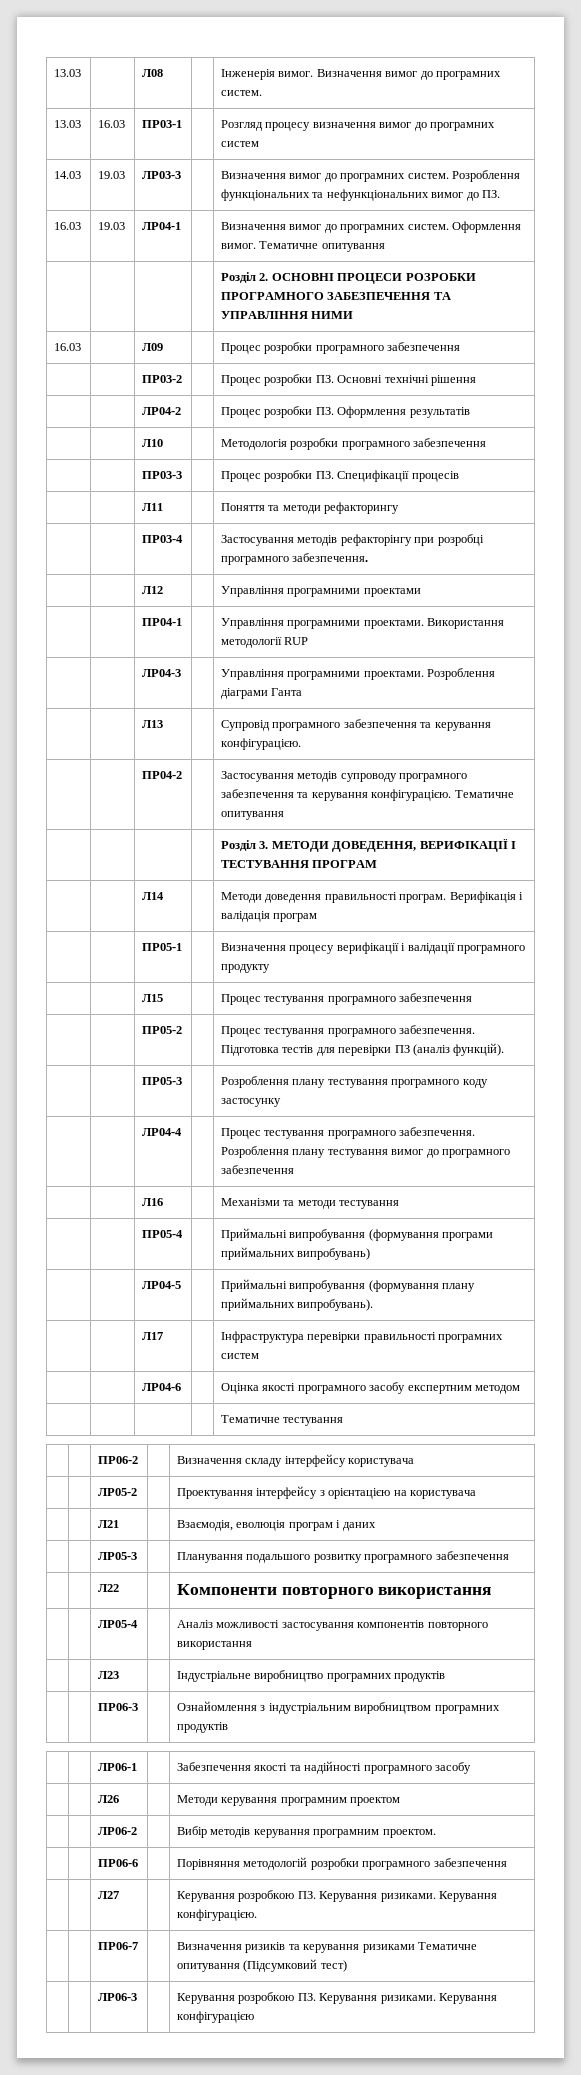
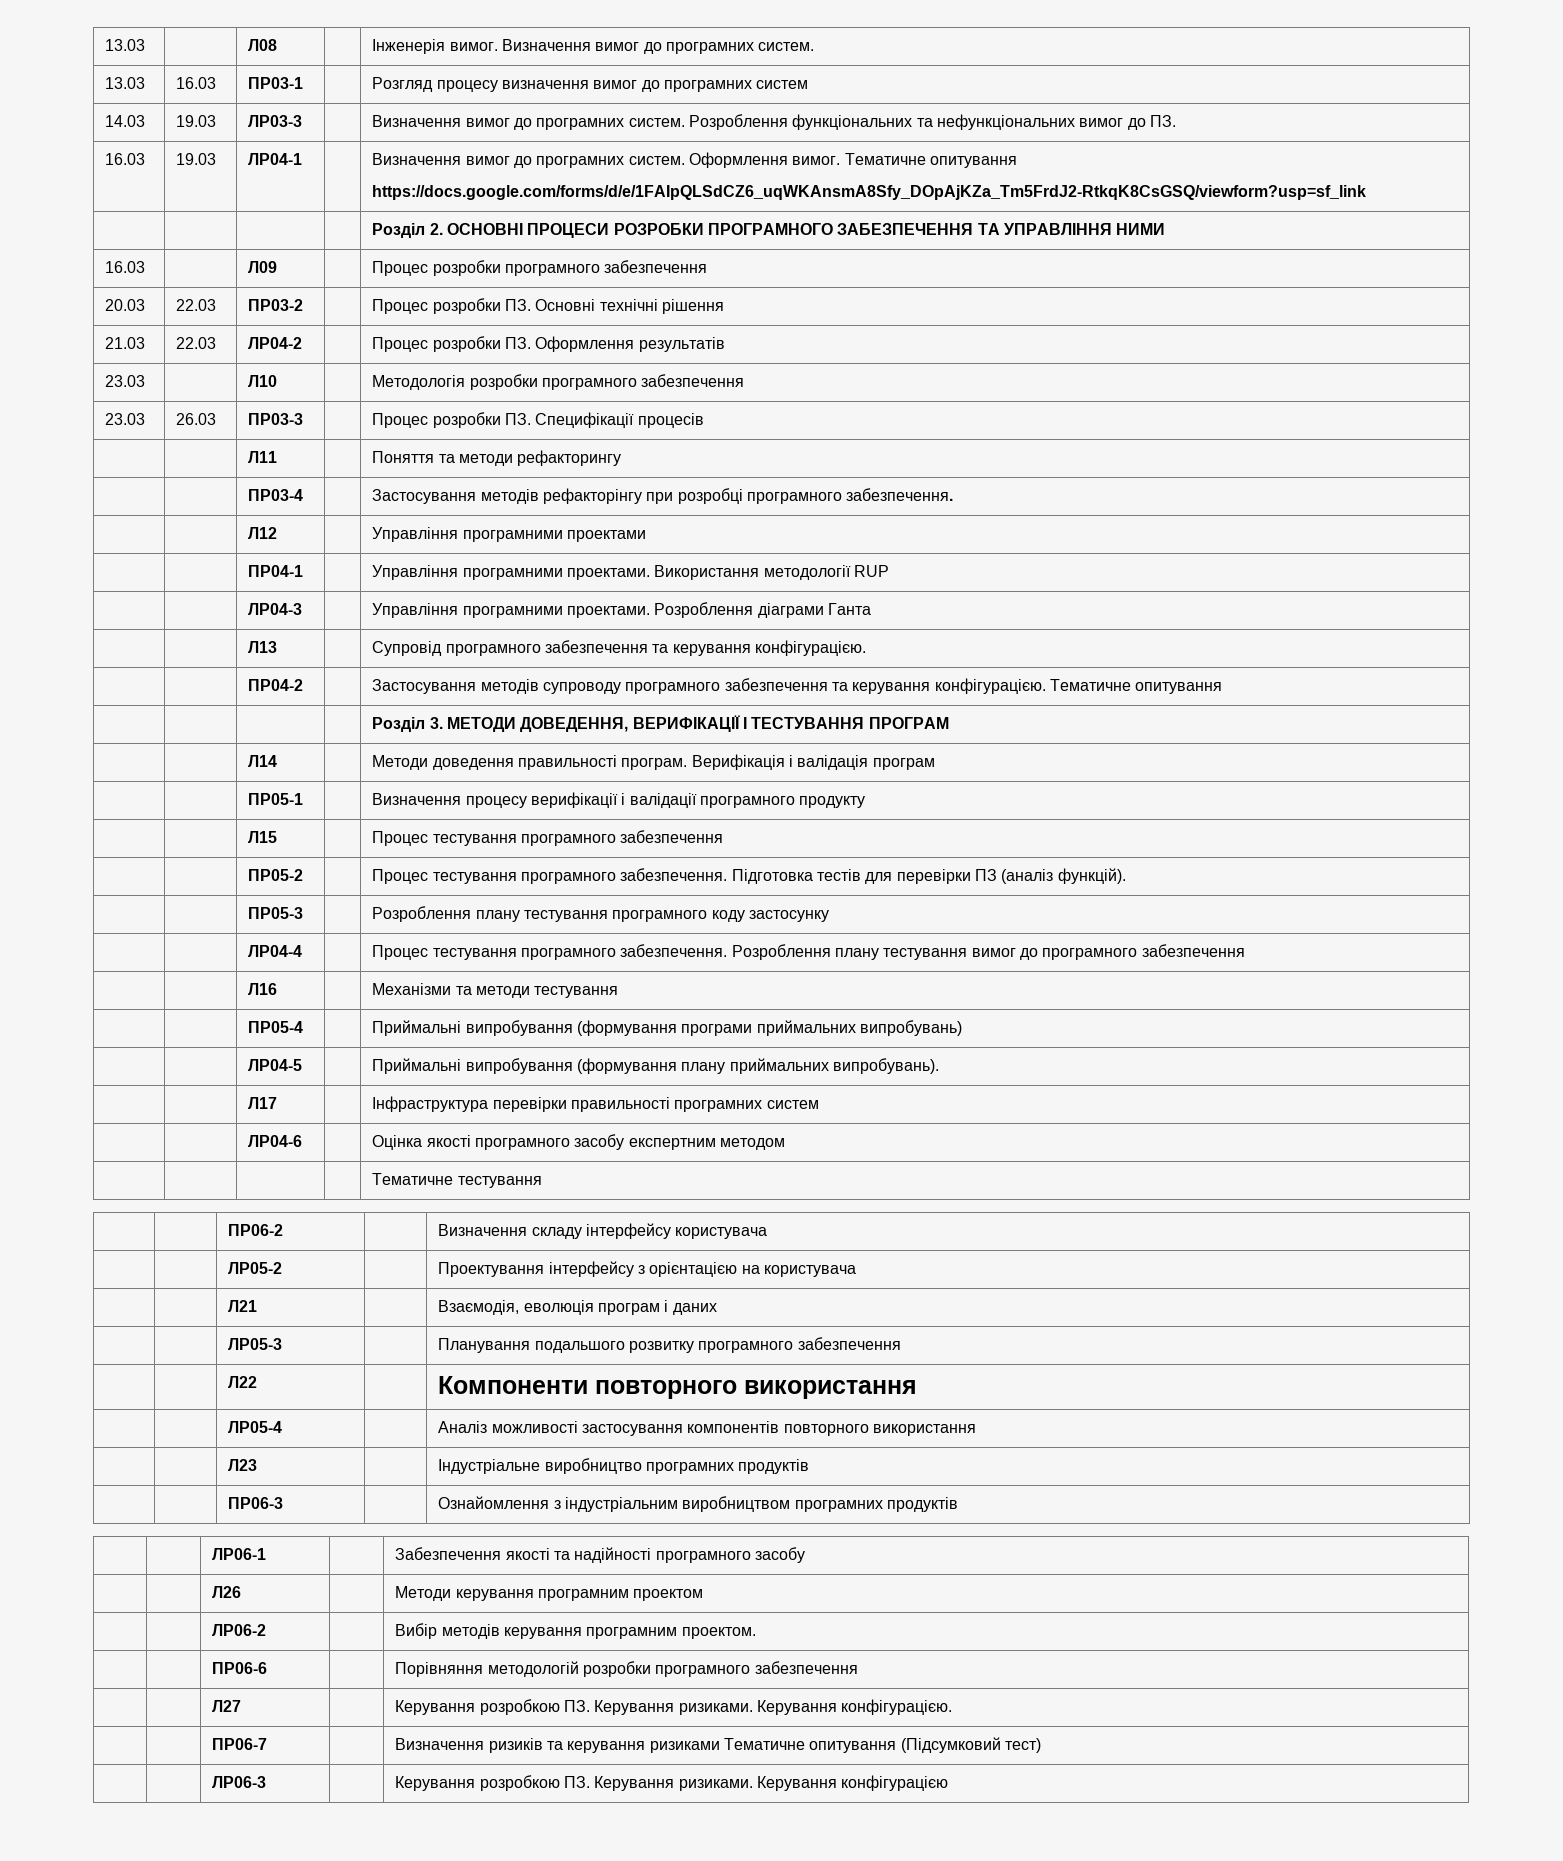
(385, 247) none -> [372,185,1367,200] // https://docs.google.com/forms/d/e/1FAIpQLSdCZ6_uqWKAnsmA8Sfy_DOpAjKZa_Tm5FrdJ2-RtkqK8CsGSQ/viewform?usp=sf_link
(461, 346) | -> [105,299,146,311] [176,299,217,311] 20.03 | 22.03
(476, 380) | -> [105,337,146,349] [176,337,217,349] 21.03 | 22.03
(470, 412) none -> [105,375,146,387] 23.03
(487, 442) | -> [105,413,146,425] [176,413,217,425] 23.03 | 26.03

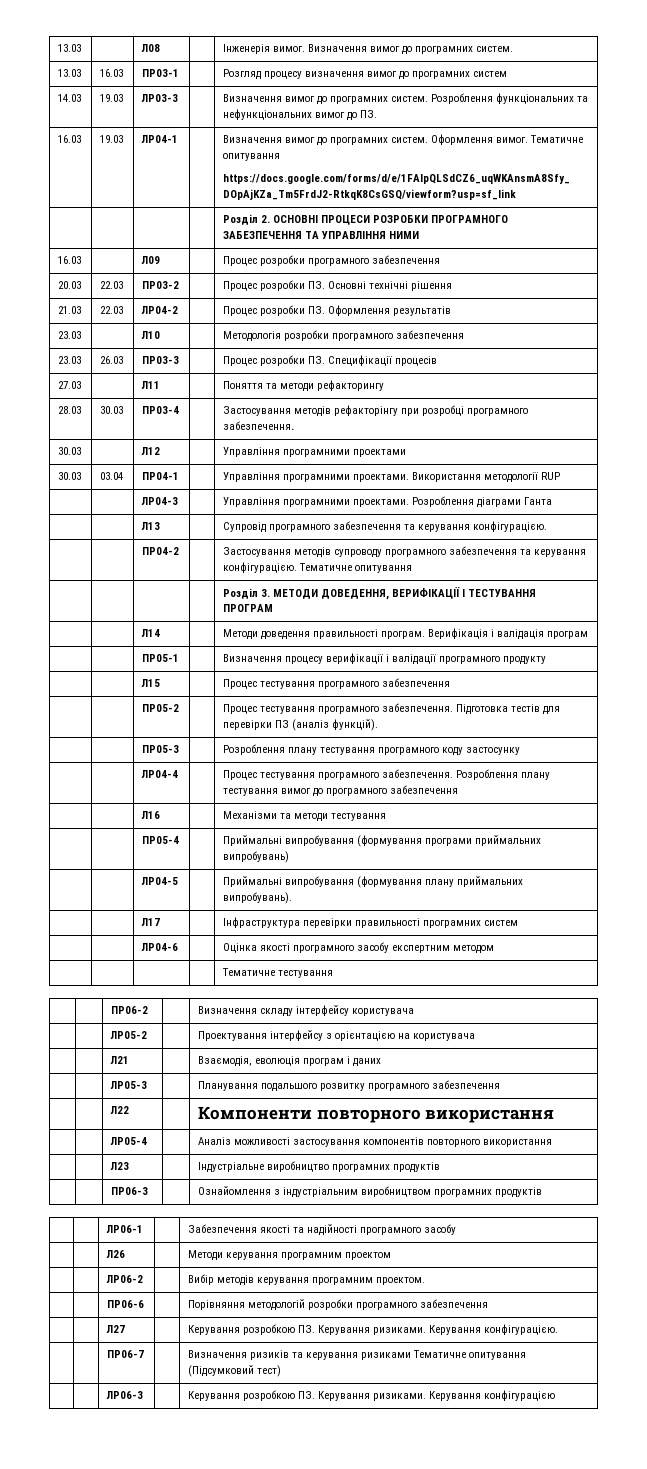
(704, 420) none -> [58,381,82,389] 27.03
(622, 458) | -> [58,406,82,414] [100,406,124,414] 28.03 | 30.03
(954, 494) none -> [58,447,82,455] 30.03
(647, 536) | -> [58,472,82,480] [100,472,124,480] 30.03 | 03.04

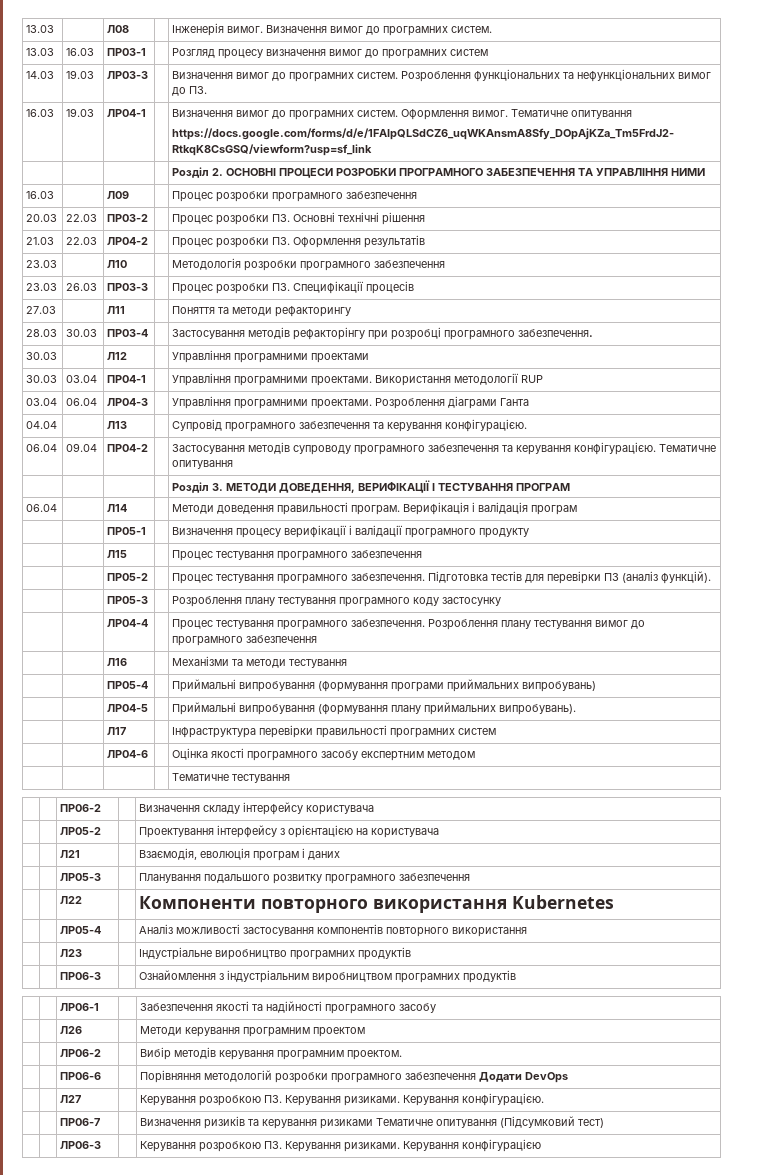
(561, 476) | -> [26,398,58,406] [66,398,98,406] 03.04 | 06.04
(553, 501) none -> [26,421,58,429] 04.04
(548, 526) | -> [26,444,58,452] [66,443,98,452] 06.04 | 09.04
(274, 608) none -> [26,504,58,512] 06.04
(555, 1116) none -> [512,895,615,909] Kubernetes
(489, 1303) none -> [479,1072,569,1083] Додати DevOps

